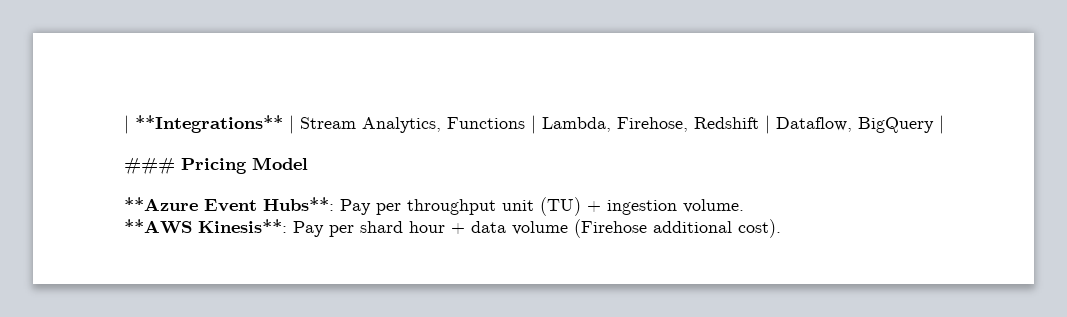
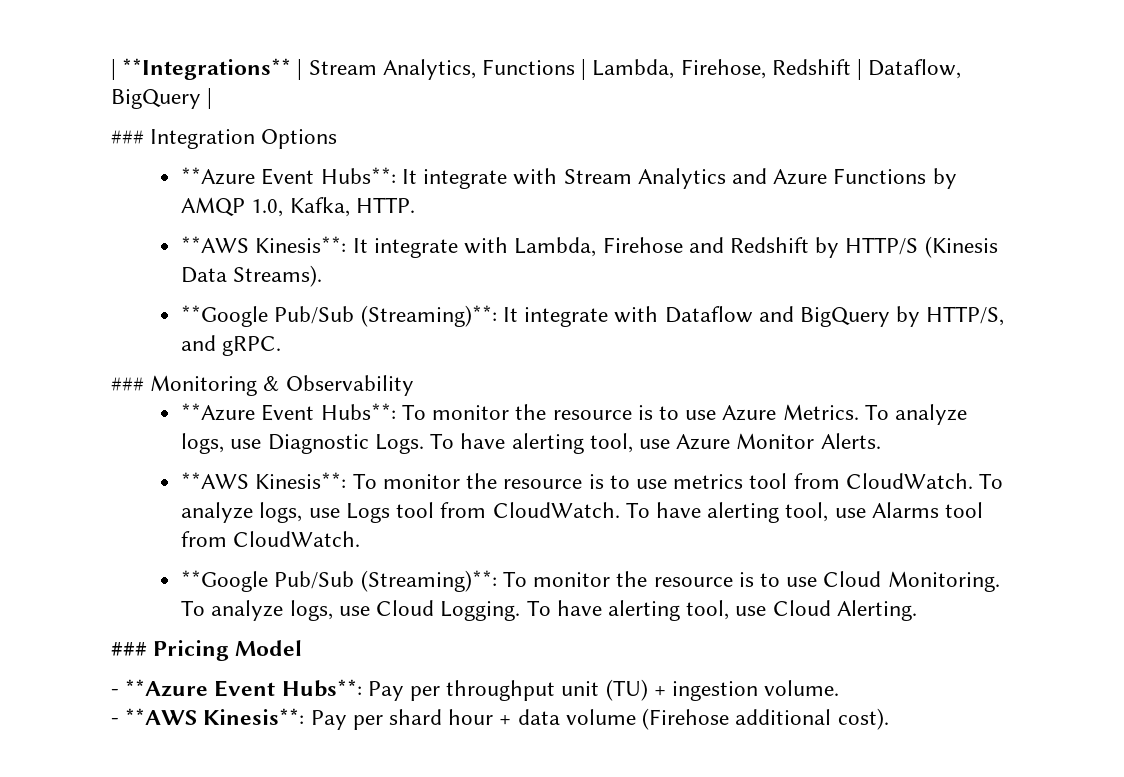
(944, 124) none -> [111,129,338,149] [181,167,957,189] [181,197,415,217] [181,236,998,258] [181,265,323,287] [181,305,1005,327] [181,335,282,356] [111,375,414,396] [181,403,967,425] [181,433,881,454] [181,472,1003,489] [181,502,983,523] [181,531,361,547] [181,570,1000,592] [181,600,917,621] // ### Integration Options // **Azure Event Hubs**: It integrate with Stream Analytics and Azure Functions by AMQP 1.0, Kafka, HTTP. // **AWS Kinesis**: It integrate with Lambda, Firehose and Redshift by HTTP/S (Kinesis Data Streams). // **Google Pub/Sub (Streaming)**: It integrate with Dataflow and BigQuery by HTTP/S, and gRPC. // ### Monitoring & Observability // **Azure Event Hubs**: To monitor the resource is to use Azure Metrics. To analyze logs, use Diagnostic Logs. To have alerting tool, use Azure Monitor Alerts. // **AWS Kinesis**: To monitor the resource is to use metrics tool from CloudWatch. To analyze logs, use Logs tool from CloudWatch. To have alerting tool, use Alarms tool from CloudWatch. // **Google Pub/Sub (Streaming)**: To monitor the resource is to use Cloud Monitoring. To analyze logs, use Cloud Logging. To have alerting tool, use Cloud Alerting.
(308, 163) none -> [111,689,119,696] -
(744, 206) none -> [111,718,119,725] -

